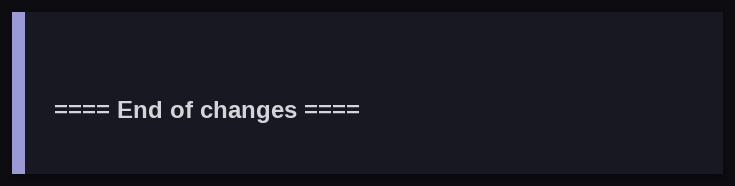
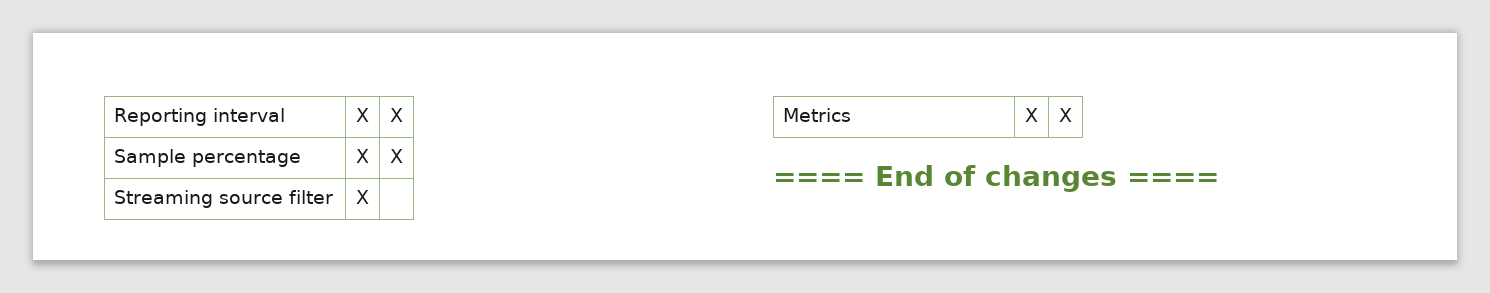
(54, 111) none -> [114,108,286,126] [356,108,369,122] [390,108,403,122] [114,149,302,167] [356,149,369,163] [390,149,403,163] [114,190,334,208] [356,190,369,204] [783,108,852,122] [1025,108,1038,122] [1059,108,1072,122] Reporting interval | X | X // Sample percentage | X | X // Streaming source filter | X | // Metrics | X | X //

